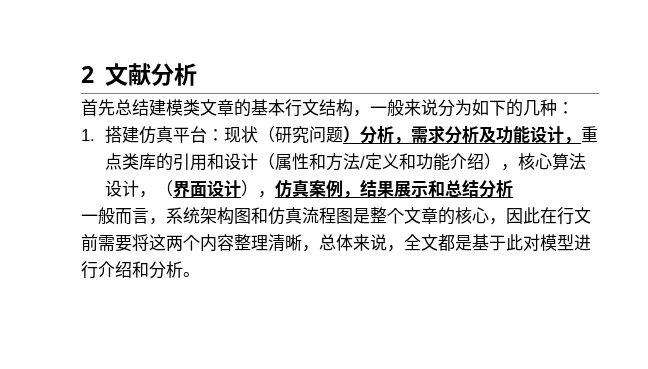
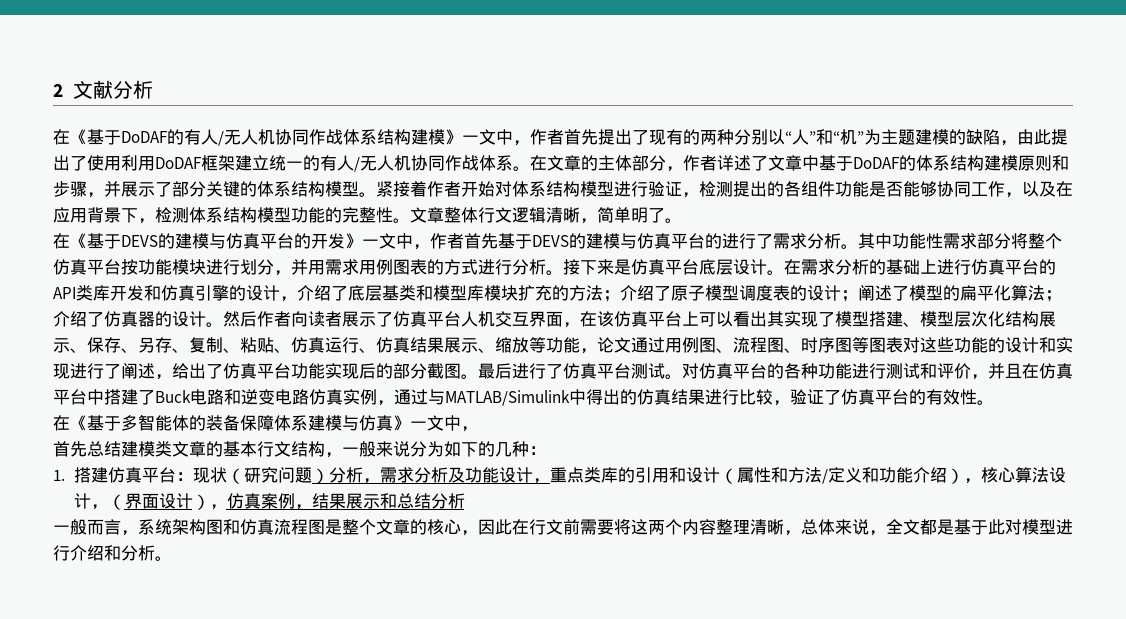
(197, 74) none -> [53,129,1068,146] [53,155,1069,172] [53,181,1073,198] [53,207,682,224] [53,233,1062,250] [53,259,1056,276] [53,285,1062,302] [53,311,1056,328] [53,337,1073,354] [53,363,1073,380] [53,389,994,406] [53,414,478,432] // 在《基于DoDAF的有人/无人机协同作战体系结构建模》一文中，作者首先提出了现有的两种分别以“人”和“机”为主题建模的缺陷，由此提出了使用利用DoDAF框架建立统一的有人/无人机协同作战体系。在文章的主体部分，作者详述了文章中基于DoDAF的体系结构建模原则和步骤，并展示了部分关键的体系结构模型。紧接着作者开始对体系结构模型进行验证，检测提出的各组件功能是否能够协同工作，以及在应用背景下，检测体系结构模型功能的完整性。文章整体行文逻辑清晰，简单明了。 // 在《基于DEVS的建模与仿真平台的开发》一文中，作者首先基于DEVS的建模与仿真平台的进行了需求分析。其中功能性需求部分将整个仿真平台按功能模块进行划分，并用需求用例图表的方式进行分析。接下来是仿真平台底层设计。在需求分析的基础上进行仿真平台的API类库开发和仿真引擎的设计，介绍了底层基类和模型库模块扩充的方法；介绍了原子模型调度表的设计；阐述了模型的扁平化算法；介绍了仿真器的设计。然后作者向读者展示了仿真平台人机交互界面，在该仿真平台上可以看出其实现了模型搭建、模型层次化结构展示、保存、另存、复制、粘贴、仿真运行、仿真结果展示、缩放等功能，论文通过用例图、流程图、时序图等图表对这些功能的设计和实现进行了阐述，给出了仿真平台功能实现后的部分截图。最后进行了仿真平台测试。对仿真平台的各种功能进行测试和评价，并且在仿真平台中搭建了Buck电路和逆变电路仿真实例，通过与MATLAB/Simulink中得出的仿真结果进行比较，验证了仿真平台的有效性。 // 在《基于多智能体的装备保障体系建模与仿真》一文中，

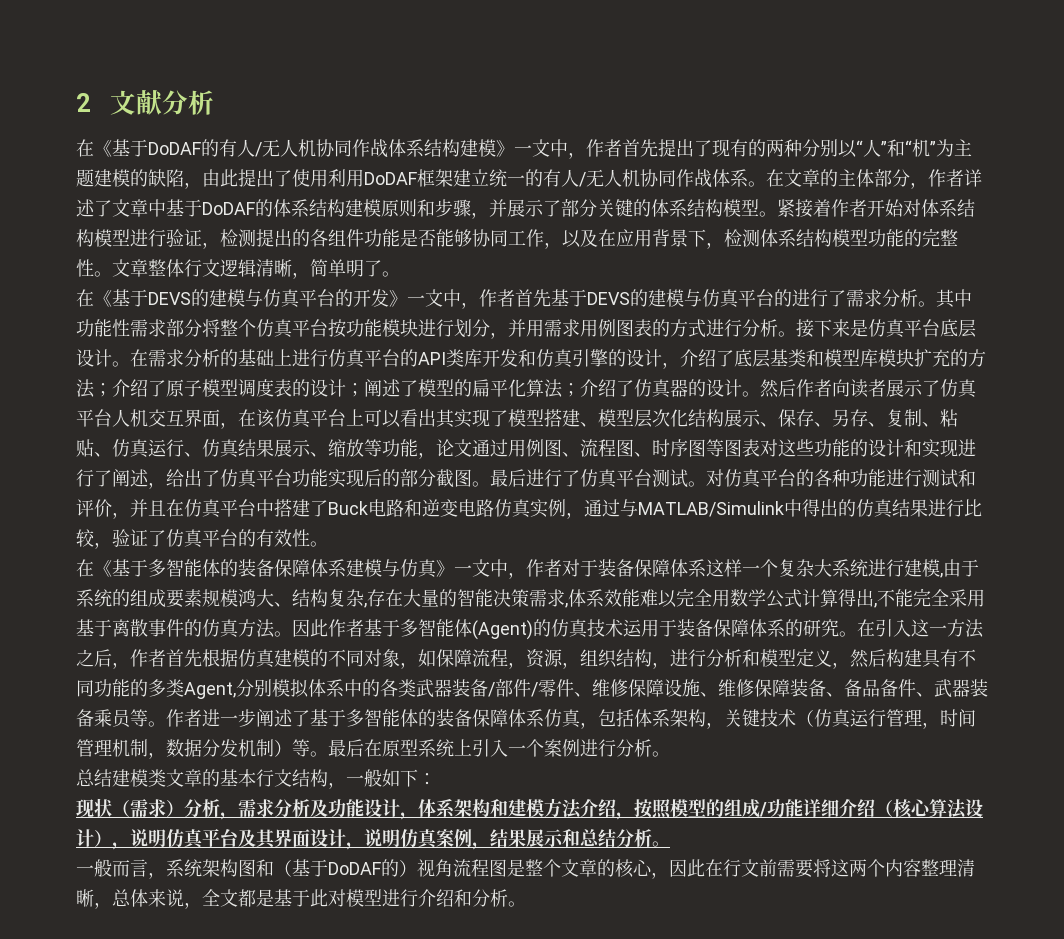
[53,441,87,457] // 首先 -> [526,559,979,578] [76,588,985,608] [76,619,984,640] [76,648,976,669] [76,679,988,699] [76,709,976,729] [76,739,670,759] 作者对于装备保障体系这样一个复杂大系统进行建模,由于系统的组成要素规模鸿大、结构复杂,存在大量的智能决策需求,体系效能难以完全用数学公式计算得出,不能完全采用基于离散事件的仿真方法。因此作者基于多智能体(Agent)的仿真技术运用于装备保障体系的研究。在引入这一方法之后，作者首先根据仿真建模的不同对象，如保障流程，资源，组织结构，进行分析和模型定义，然后构建具有不同功能的多类Agent,分别模拟体系中的各类武器装备/部件/零件、维修保障设施、维修保障装备、备品备件、武器装备乘员等。作者进一步阐述了基于多智能体的装备保障体系仿真，包括体系架构，关键技术（仿真运行管理，时间管理机制，数据分发机制）等。最后在原型系统上引入一个案例进行分析。 //
[376,441,546,457] [53,467,312,484] 来说分为如下的几种： // 1.搭建仿真平台：现状（研究问题 -> [382,769,436,787] [76,798,166,818] 如下： // 现状（需求
[549,467,1066,484] [73,493,125,510] 重点类库的引用和设计（属性和方法/定义和功能介绍），核心算法设计，（ -> [418,798,983,820] [76,828,277,850] 体系架构和建模方法介绍，按照模型的组成/功能详细介绍（核心算法设计），说明仿真平台及其
[192,494,227,510] ）， -> [346,829,400,850] ，说明
(465, 501) none -> [652,841,670,847] 。
[240,519,274,535] 仿真 -> [274,859,453,877] （基于DoDAF的）视角

